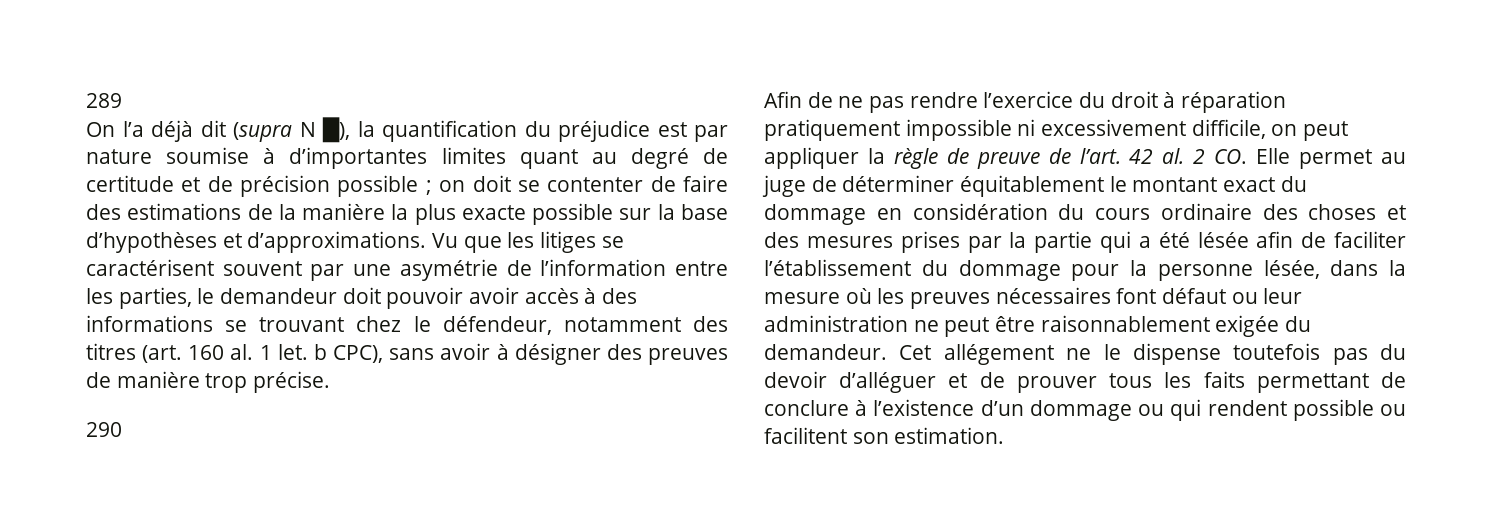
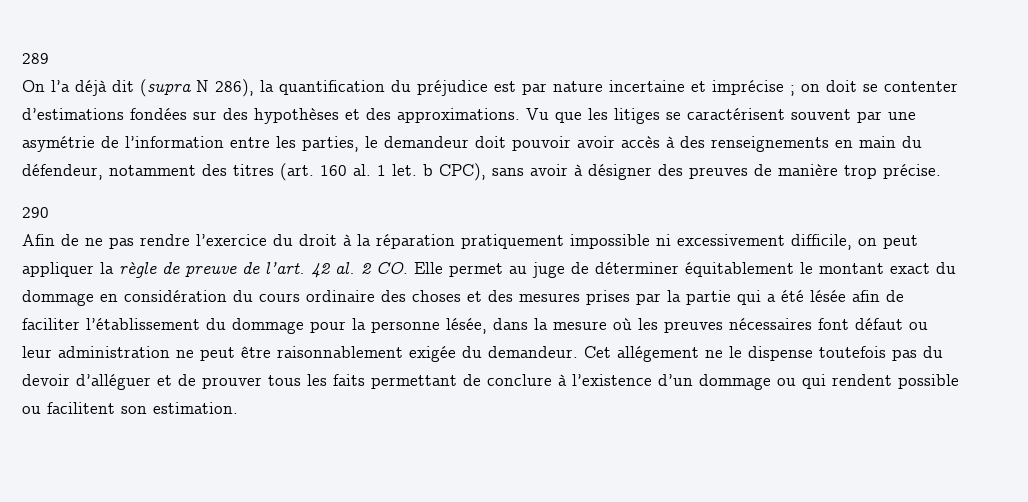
[322,117,350,143] █), -> [215,79,254,97] 286),
[166,147,728,169] [86,175,419,197] soumise à d’importantes limites quant au degré de certitude et de précision possible -> [609,80,784,95] incertaine et imprécise
[650,175,729,192] [86,203,728,225] [86,231,427,253] de faire des estimations de la manière la plus exacte possible sur la base d’hypothèses et d’approximations. -> [22,108,520,124] d’estimations fondées sur des hypothèses et des approximations.
[86,315,431,332] informations se trouvant chez le -> [711,136,922,152] renseignements en main du
(1176, 100) none -> [357,234,371,246] la

